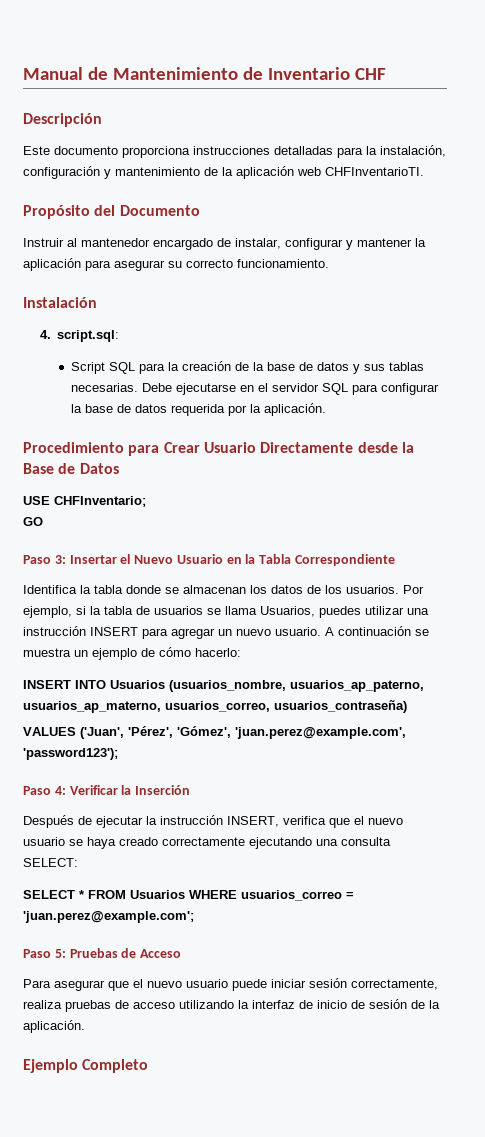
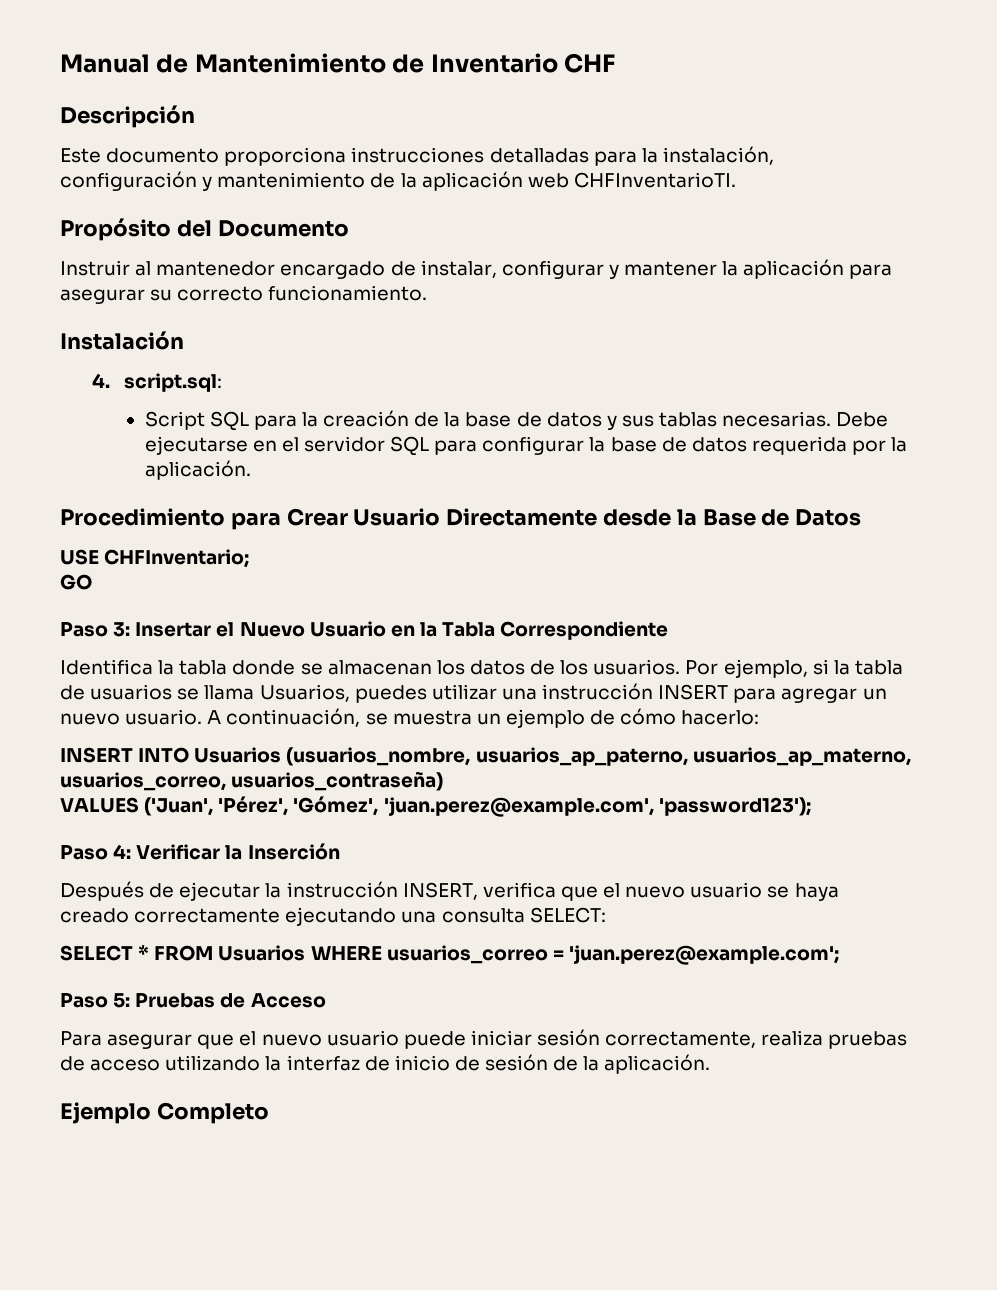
[338,626,411,636] continuación -> [226,708,361,727] continuación,

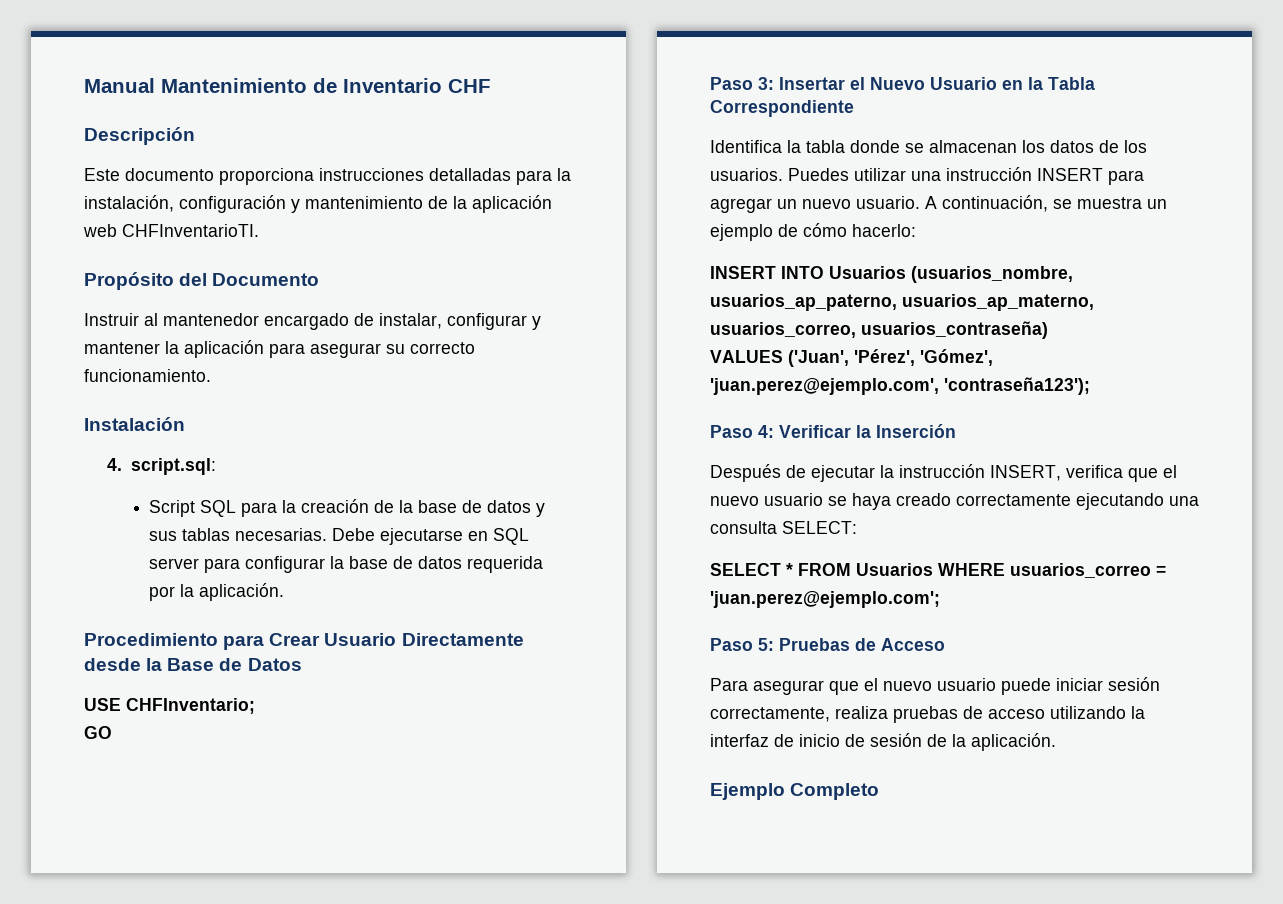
[156,54,189,73] de -> (155, 85) none
[281,436,430,456] el servidor SQL -> [493,528,530,545] [149,558,200,569] SQL server
[685,659,903,678] [60,684,427,703] Por ejemplo, si la tabla de usuarios se llama Usuarios, puedes -> [788,168,849,181] Puedes
[383,797,811,817] 'juan.perez@example.com', 'password123'); -> [710,377,1090,395] 'juan.perez@ejemplo.com', 'contraseña123');
[568,945,839,965] 'juan.perez@example.com'; -> [710,591,940,608] 'juan.perez@ejemplo.com';

